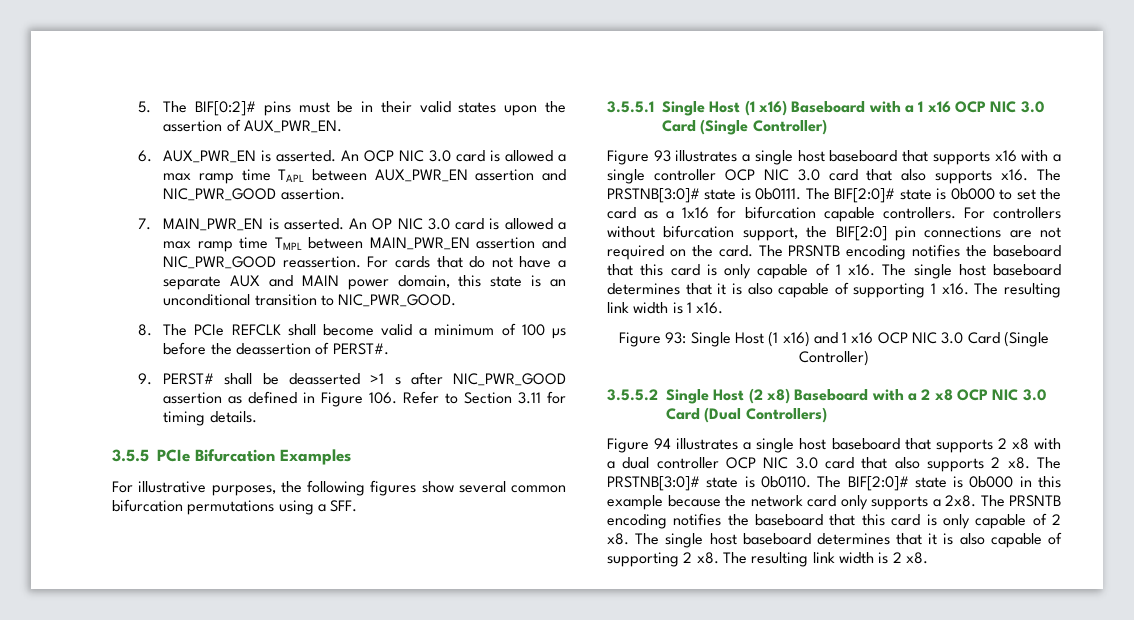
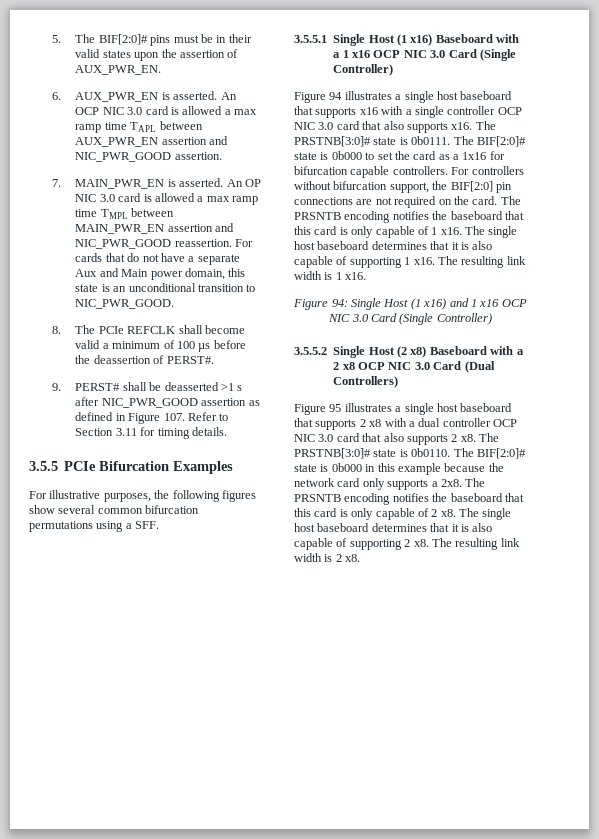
[195,101,257,116] BIF[0:2]# -> [98,34,148,45] BIF[2:0]#
[230,275,339,287] AUX and MAIN -> [75,268,149,277] Aux and Main
[369,392,398,404] 106. -> [163,413,185,421] 107.
[653,150,671,162] 93 -> [329,92,343,100] 94
[665,332,687,344] 93: -> [331,299,348,307] 94:
[654,438,672,449] 94 -> [329,404,342,412] 95

